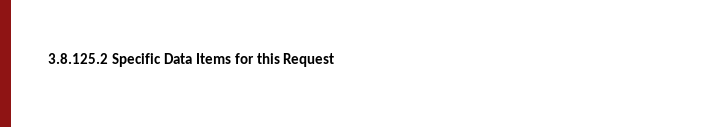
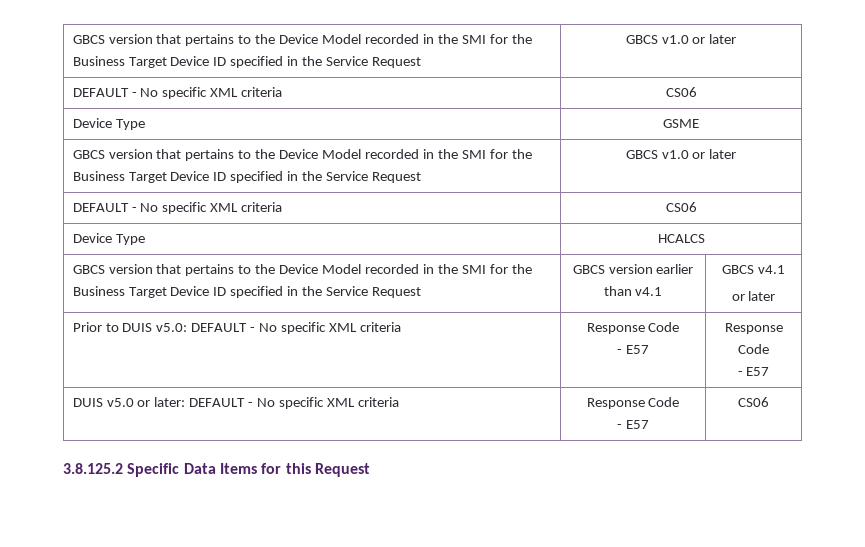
(48, 58) none -> [72,34,532,46] [72,56,421,68] [625,34,737,44] [72,87,283,99] [665,87,697,97] [72,118,145,130] [663,119,699,128] [72,149,532,161] [72,171,421,183] [625,149,737,159] [72,202,283,214] [665,202,697,212] [72,233,145,245] [657,234,705,243] [72,264,532,276] [72,286,421,298] [572,264,694,274] [603,286,663,296] [722,265,785,274] [731,291,776,301] [72,322,401,334] [586,322,680,334] [617,345,649,354] [724,323,783,334] [738,344,769,354] [737,367,770,376] [72,397,399,409] [586,397,680,409] [617,420,649,429] [738,397,769,407] GBCS version that pertains to the Device Model recorded in the SMI for the Business Target Device ID specified in the Service Request | GBCS v1.0 or later // DEFAULT - No specific XML criteria | CS06 // Device Type | GSME // GBCS version that pertains to the Device Model recorded in the SMI for the Business Target Device ID specified in the Service Request | GBCS v1.0 or later // DEFAULT - No specific XML criteria | CS06 // Device Type | HCALCS // GBCS version that pertains to the Device Model recorded in the SMI for the Business Target Device ID specified in the Service Request | GBCS version earlier than v4.1 | GBCS v4.1 // or later // Prior to DUIS v5.0: DEFAULT - No specific XML criteria | Response Code // - E57 | Response Code // - E57 // DUIS v5.0 or later: DEFAULT - No specific XML criteria | Response Code // - E57 | CS06 //

